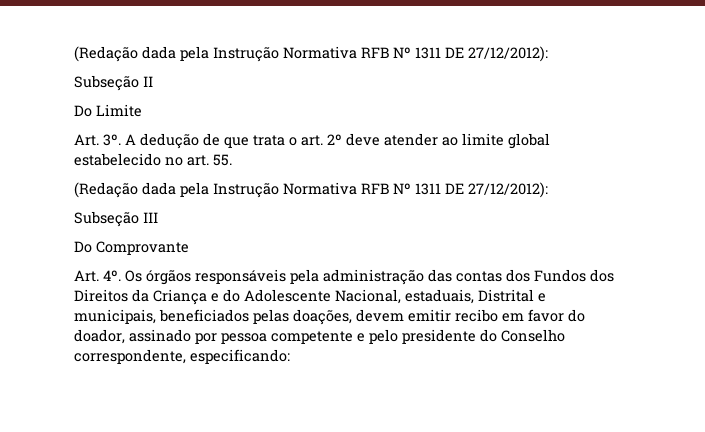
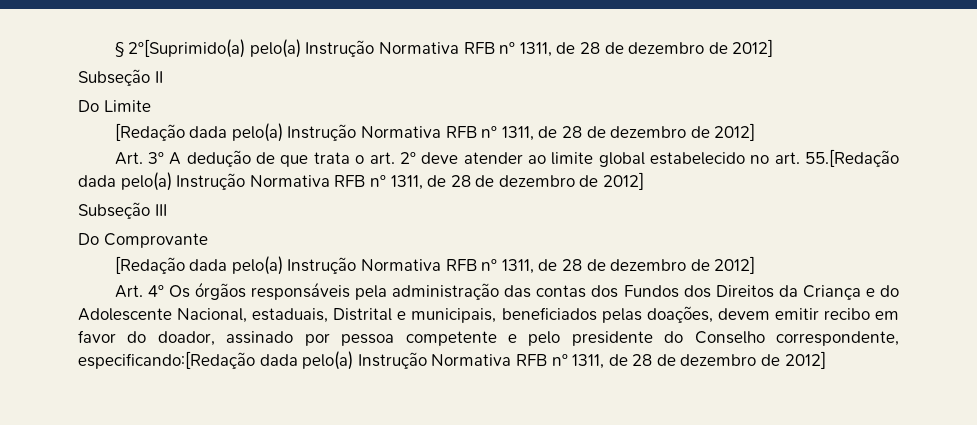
[74,46,548,62] [74,75,153,91] [74,104,142,117] [74,134,121,146] (Redação dada pela Instrução Normativa RFB Nº 1311 DE 27/12/2012): // Subseção II // Do Limite // Art. 3º. -> [114,39,774,58] [78,69,163,86] [78,100,151,112] [114,123,756,142] [114,152,165,165] § 2º[Suprimido(a) pelo(a) Instrução Normativa RFB nº 1311, de 28 de dezembro de 2012] // Subseção II // Do Limite // [Redação dada pelo(a) Instrução Normativa RFB nº 1311, de 28 de dezembro de 2012] // Art. 3º
[213,154,232,166] [74,182,548,198] [74,211,158,227] [74,241,189,255] [74,270,121,282] 55. // (Redação dada pela Instrução Normativa RFB Nº 1311 DE 27/12/2012): // Subseção III // Do Comprovante // Art. 4º. -> [805,149,900,167] [78,172,645,191] [78,202,167,219] [78,233,208,248] [114,256,756,275] [114,285,164,298] 55.[Redação dada pelo(a) Instrução Normativa RFB nº 1311, de 28 de dezembro de 2012] // Subseção III // Do Comprovante // [Redação dada pelo(a) Instrução Normativa RFB nº 1311, de 28 de dezembro de 2012] // Art. 4º
[190,349,290,364] especificando: -> [78,351,826,370] especificando:[Redação dada pelo(a) Instrução Normativa RFB nº 1311, de 28 de dezembro de 2012]

